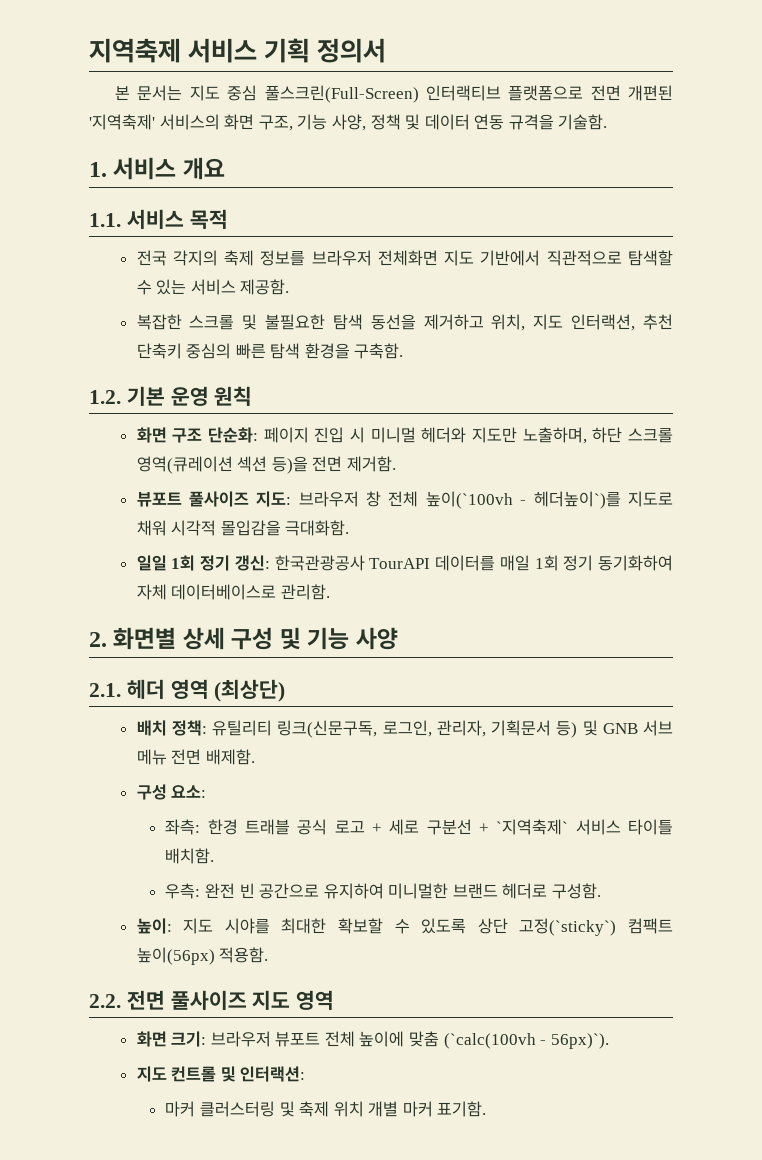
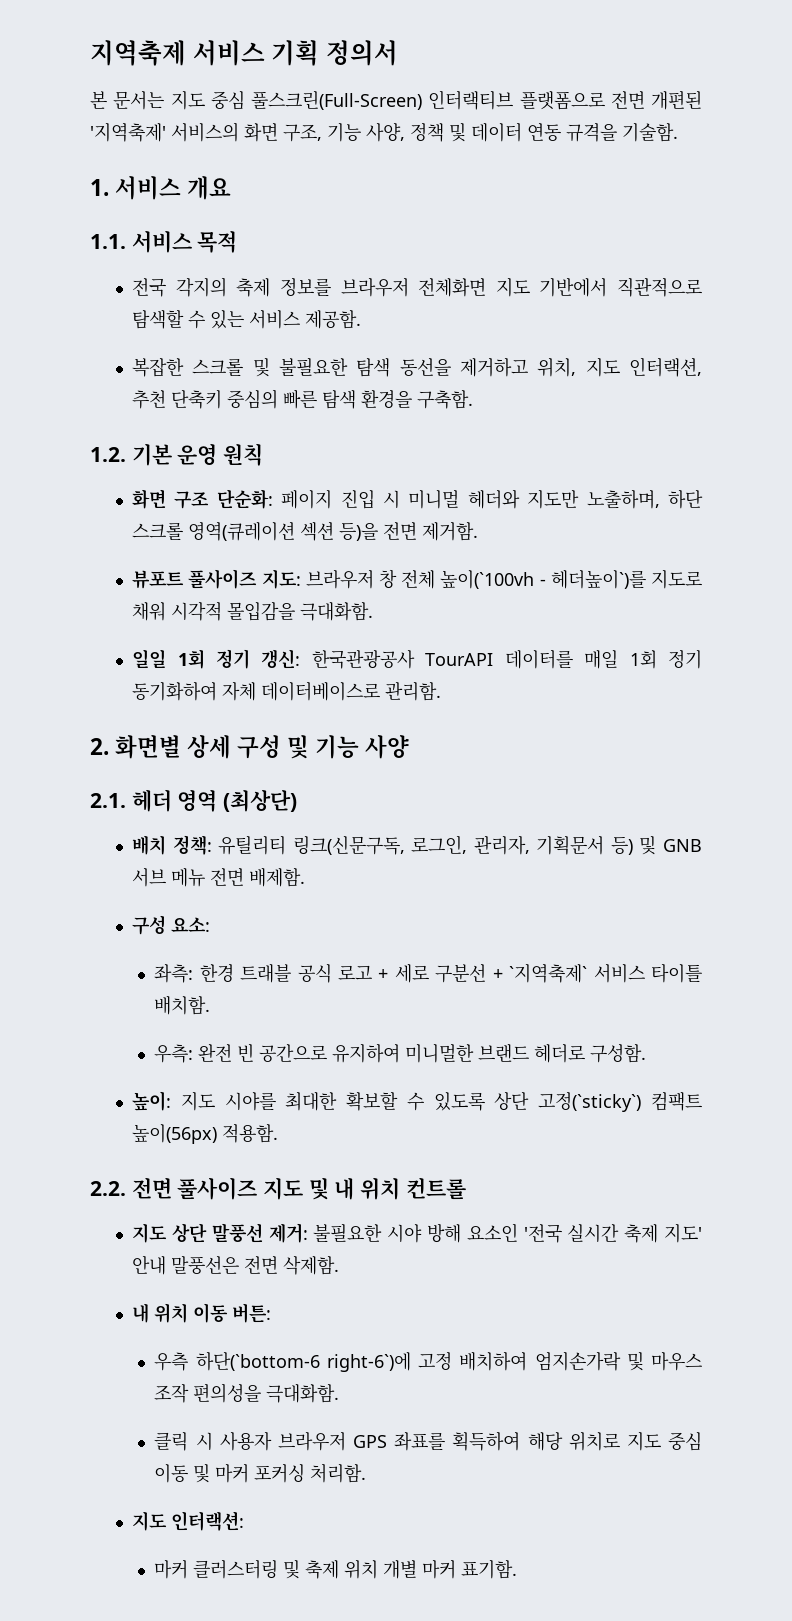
[296,990,335,1010] [136,1031,609,1049] [136,1066,236,1082] 영역 // 화면 크기: 브라우저 뷰포트 전체 높이에 맞춤 (`calc(100vh - 56px)`). // 지도 컨트롤 및 -> [308,1177,466,1200] [132,1223,702,1243] [132,1255,340,1275] [132,1303,272,1323] [154,1351,702,1372] [154,1383,340,1403] [154,1431,703,1451] [154,1463,367,1483] [132,1511,168,1531] 및 내 위치 컨트롤 // 지도 상단 말풍선 제거: 불필요한 시야 방해 요소인 '전국 실시간 축제 지도' 안내 말풍선은 전면 삭제함. // 내 위치 이동 버튼: // 우측 하단(`bottom-6 right-6`)에 고정 배치하여 엄지손가락 및 마우스 조작 편의성을 극대화함. // 클릭 시 사용자 브라우저 GPS 좌표를 획득하여 해당 위치로 지도 중심 이동 및 마커 포커싱 처리함. // 지도

